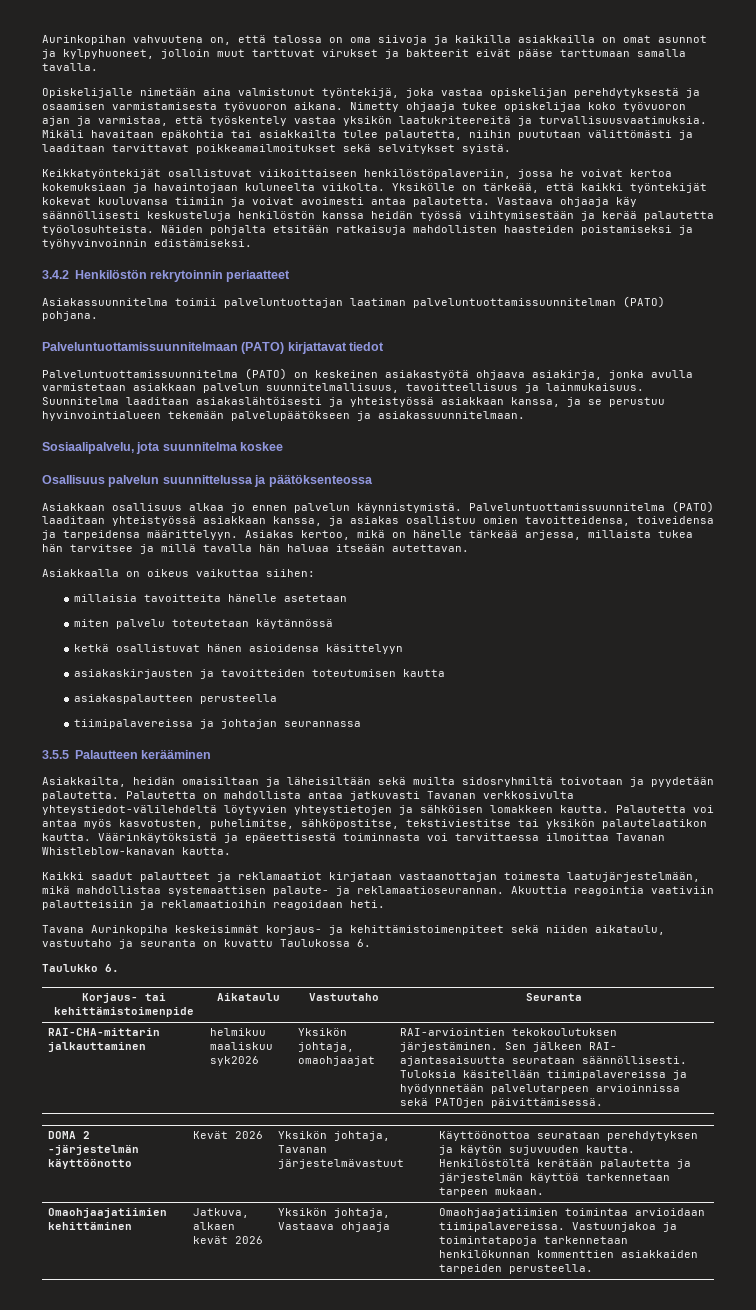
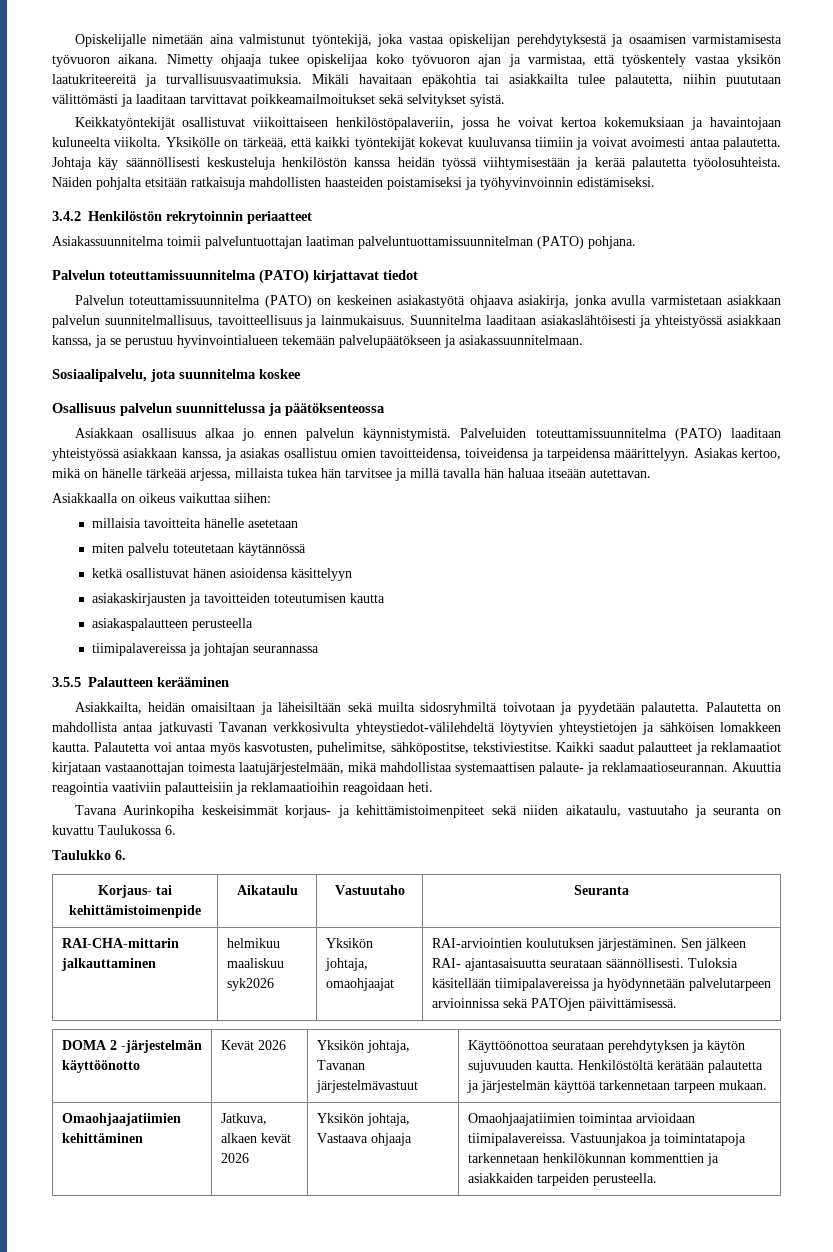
[42,35,707,45] [42,49,686,59] [42,63,98,71] Aurinkopihan vahvuutena on, että talossa on oma siivoja ja kaikilla asiakkailla on omat asunnot ja kylpyhuoneet, jolloin muut tarttuvat virukset ja bakteerit eivät pääse tarttumaan samalla tavalla. // -> (74, 40) none
[497,197,609,207] Vastaava ohjaaja -> [52,157,92,170] Johtaja
[42,342,238,351] Palveluntuottamissuunnitelmaan -> [52,270,256,280] Palvelun toteuttamissuunnitelma
[42,370,238,378] Palveluntuottamissuunnitelma -> [74,295,261,305] Palvelun toteuttamissuunnitelma
[469,503,665,511] Palveluntuottamissuunnitelma -> [460,428,667,438] Palveluiden toteuttamissuunnitelma
[406,819,707,829] [42,833,665,843] [42,847,231,855] tekstiviestitse tai yksikön palautelaatikon kautta. Väärinkäytöksistä ja epäeettisestä toiminnasta voi tarvittaessa ilmoittaa Tavanan Whistleblow-kanavan kautta. // -> [473,742,553,752] tekstiviestitse.
[511,1028,617,1036] tekokoulutuksen -> [525,938,594,948] koulutuksen
(614, 1254) none -> [706,1153,719,1166] ja

